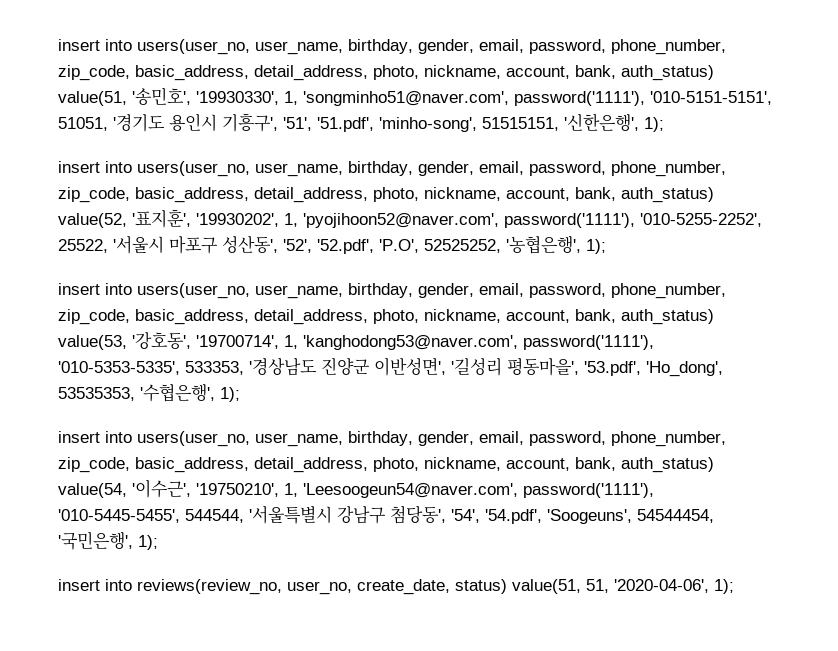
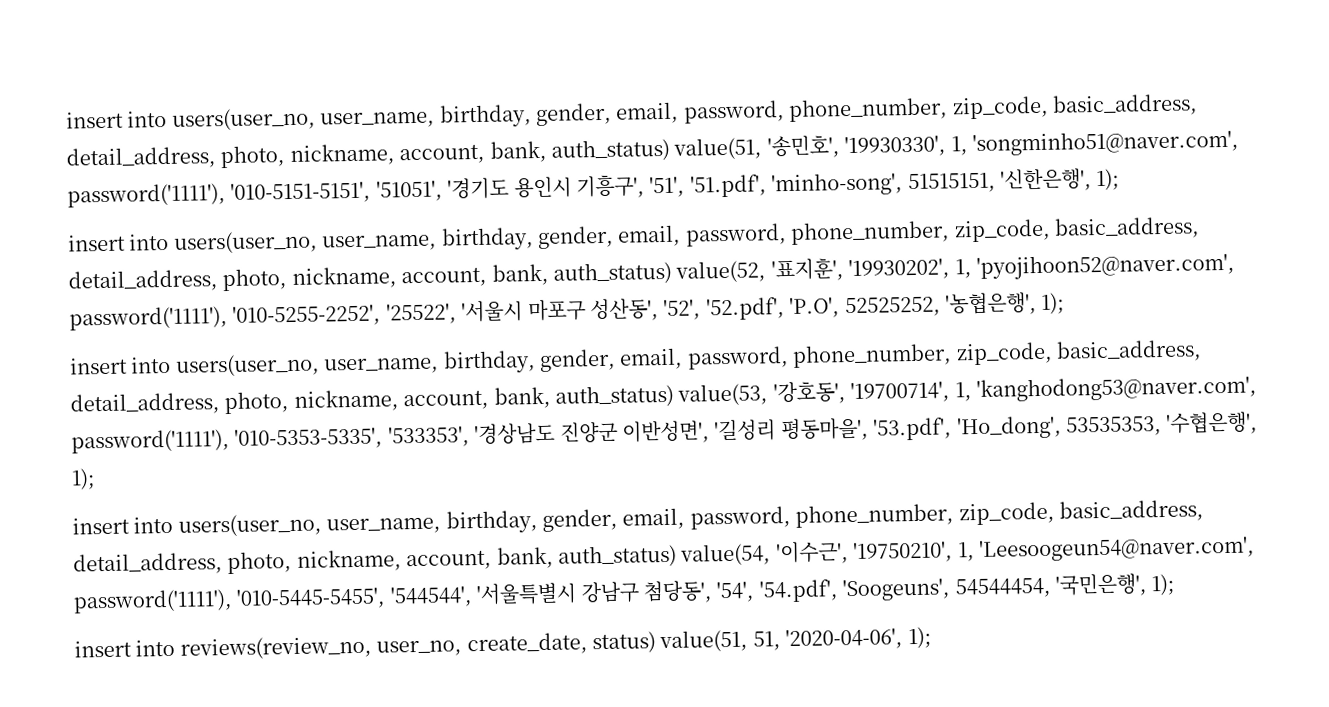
[58,117,108,131] 51051, -> [375,180,443,202] '51051',
[58,239,108,253] 25522, -> [385,303,457,325] '25522',
[185,361,244,375] 533353, -> [387,426,470,448] '533353',
[185,509,244,523] 544544, -> [389,586,473,608] '544544',

